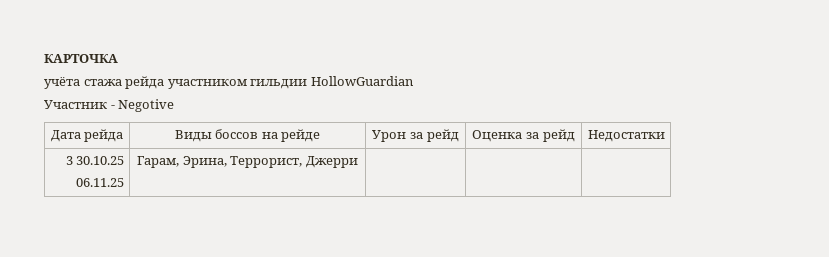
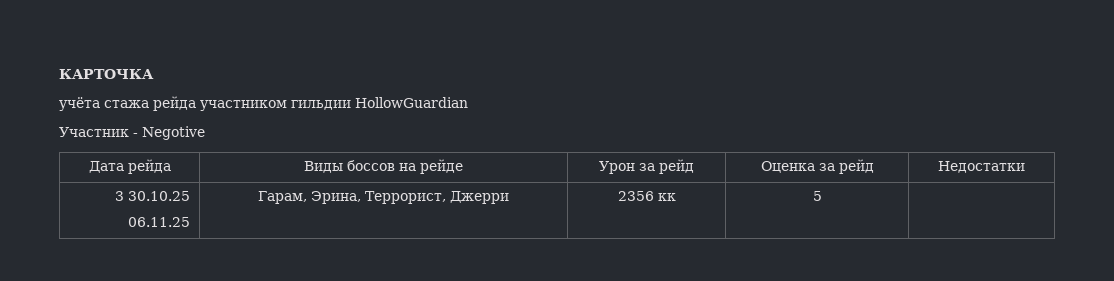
(358, 162) | -> [617,191,676,201] [812,191,822,201] 2356 кк | 5

